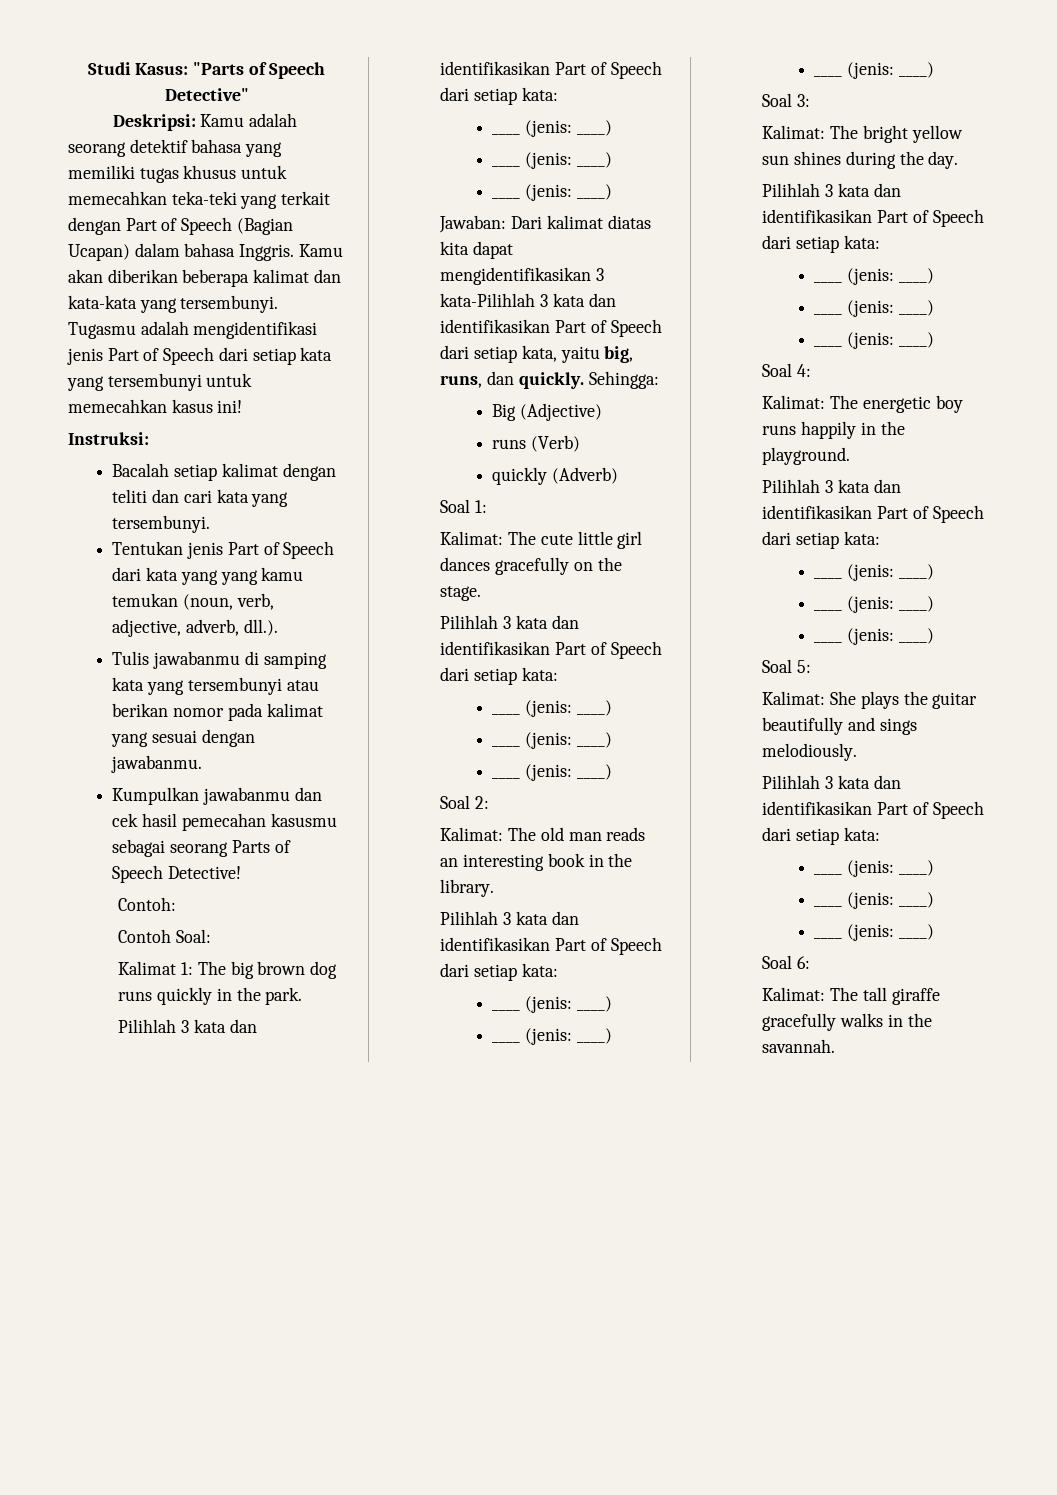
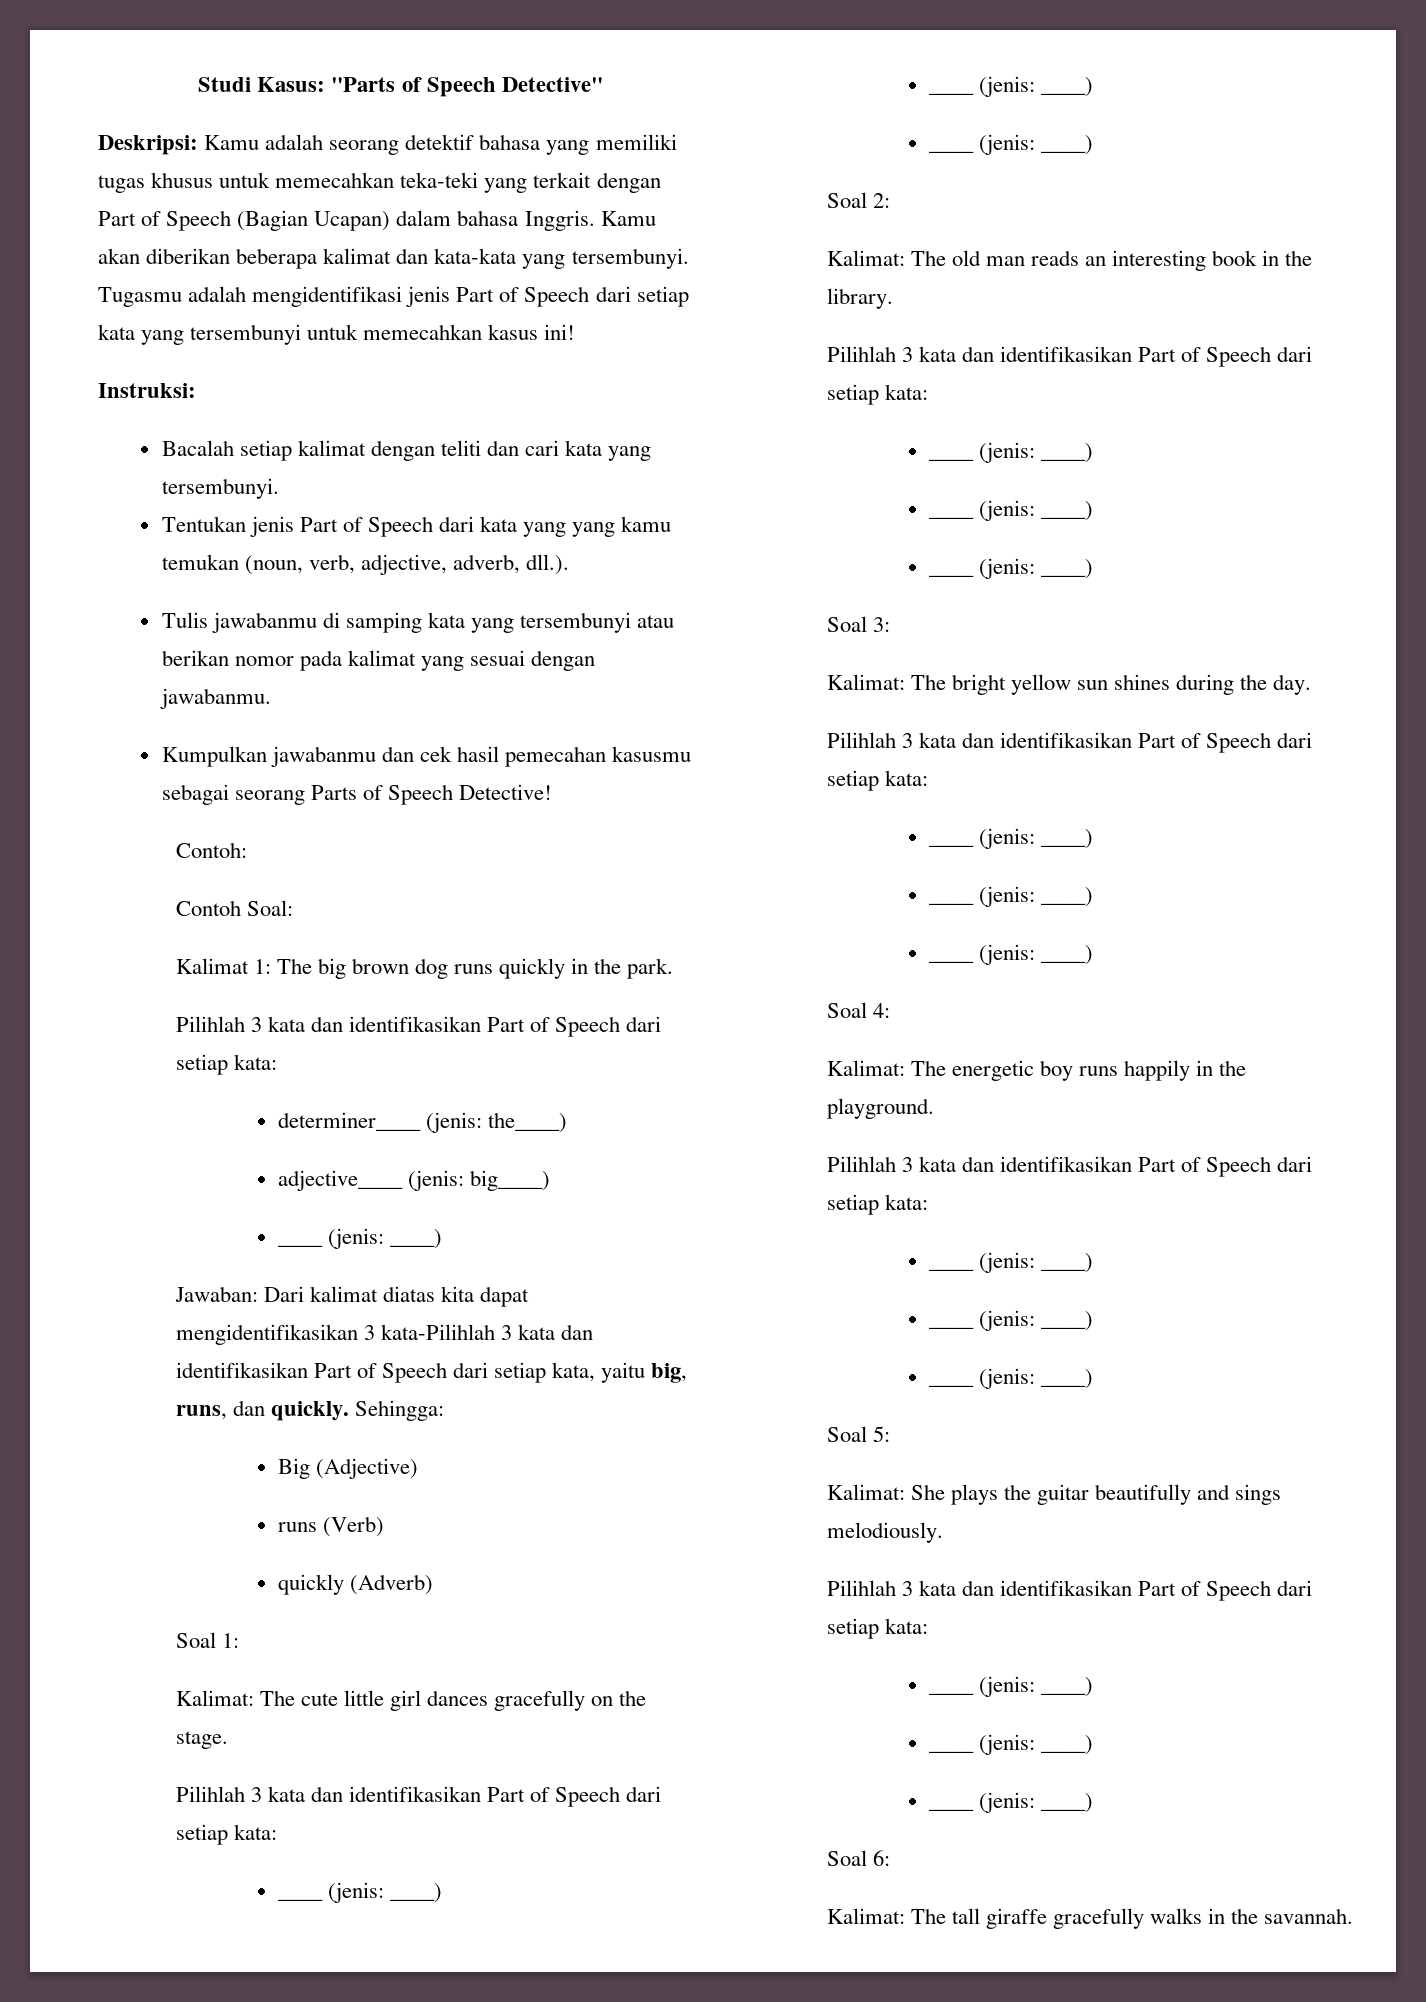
[492,120,612,137] [492,152,612,169] ____ (jenis: ____) // ____ (jenis: ____) -> [277,1112,568,1133] [277,1170,551,1191] determiner____ (jenis: the____) // adjective____ (jenis: big____)

